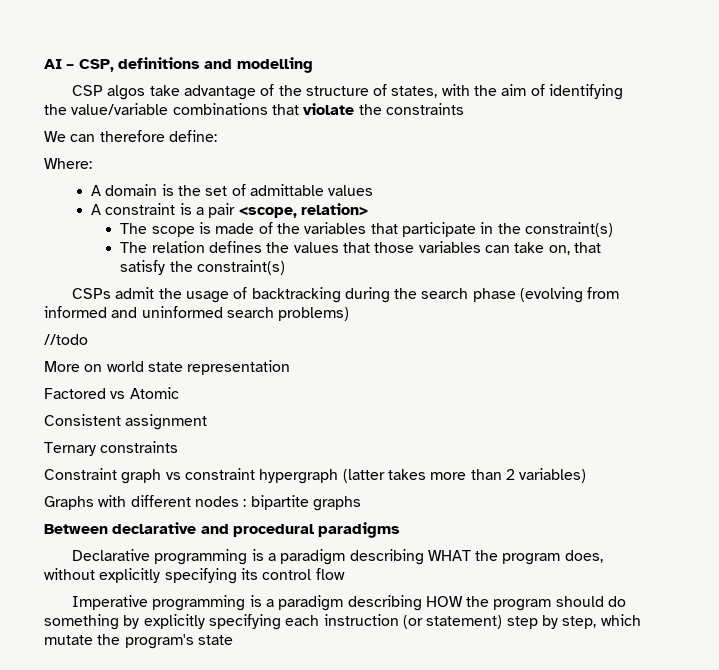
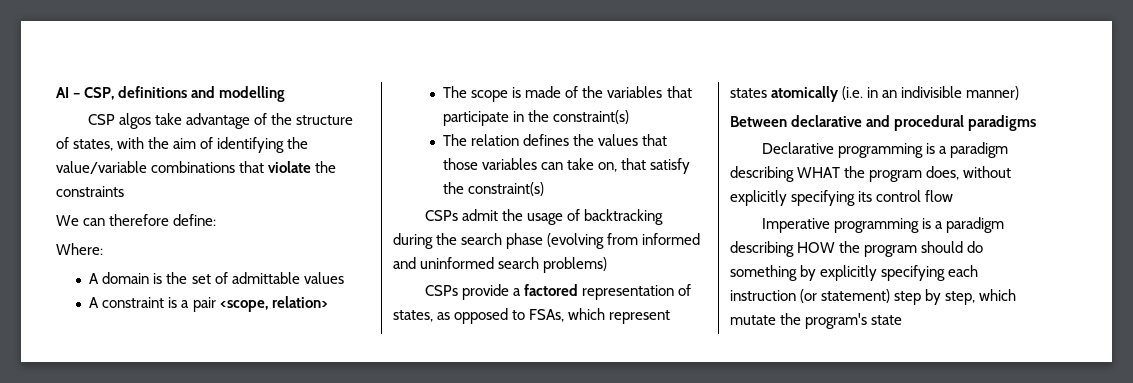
[44,334,88,345] [44,360,291,375] [44,387,179,399] [44,414,208,430] [44,441,179,456] [44,468,587,484] [44,495,361,511] //todo // More on world state representation // Factored vs Atomic // Consistent assignment // Ternary constraints // Constraint graph vs constraint hypergraph (latter takes more than 2 variables) // Graphs with different nodes : bipartite graphs -> [424,284,692,300] [393,308,671,324] [730,86,1020,102] CSPs provide a factored representation of states, as opposed to FSAs, which represent states atomically (i.e. in an indivisible manner)

